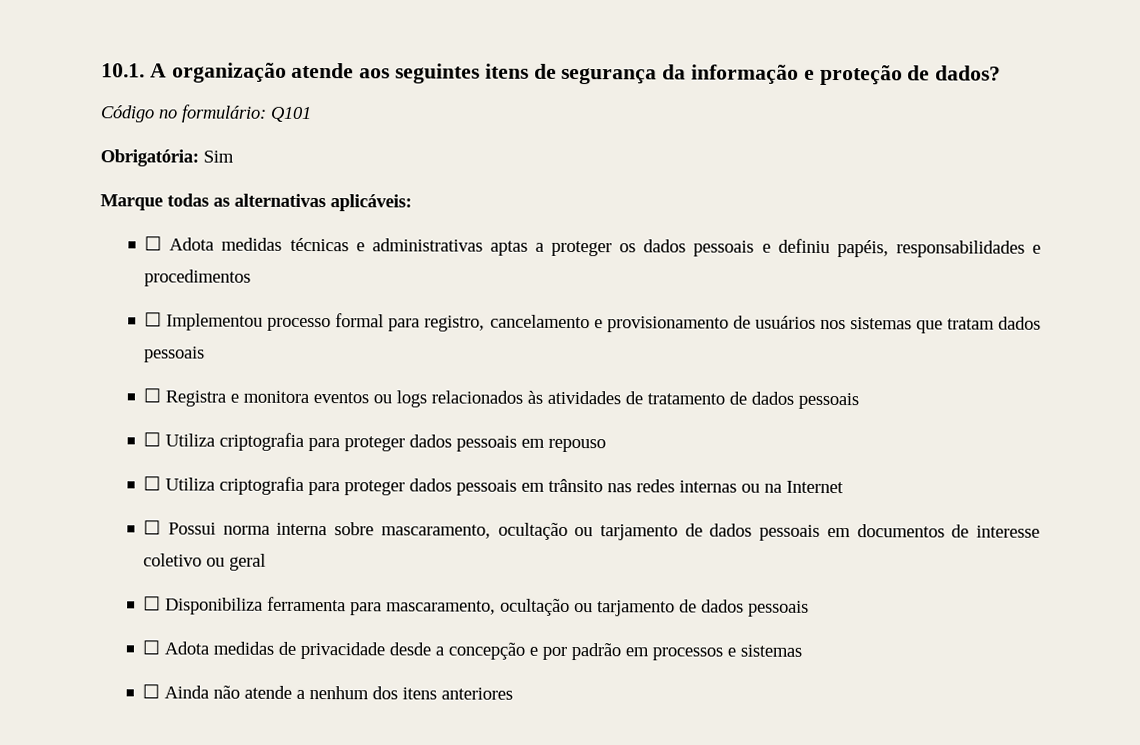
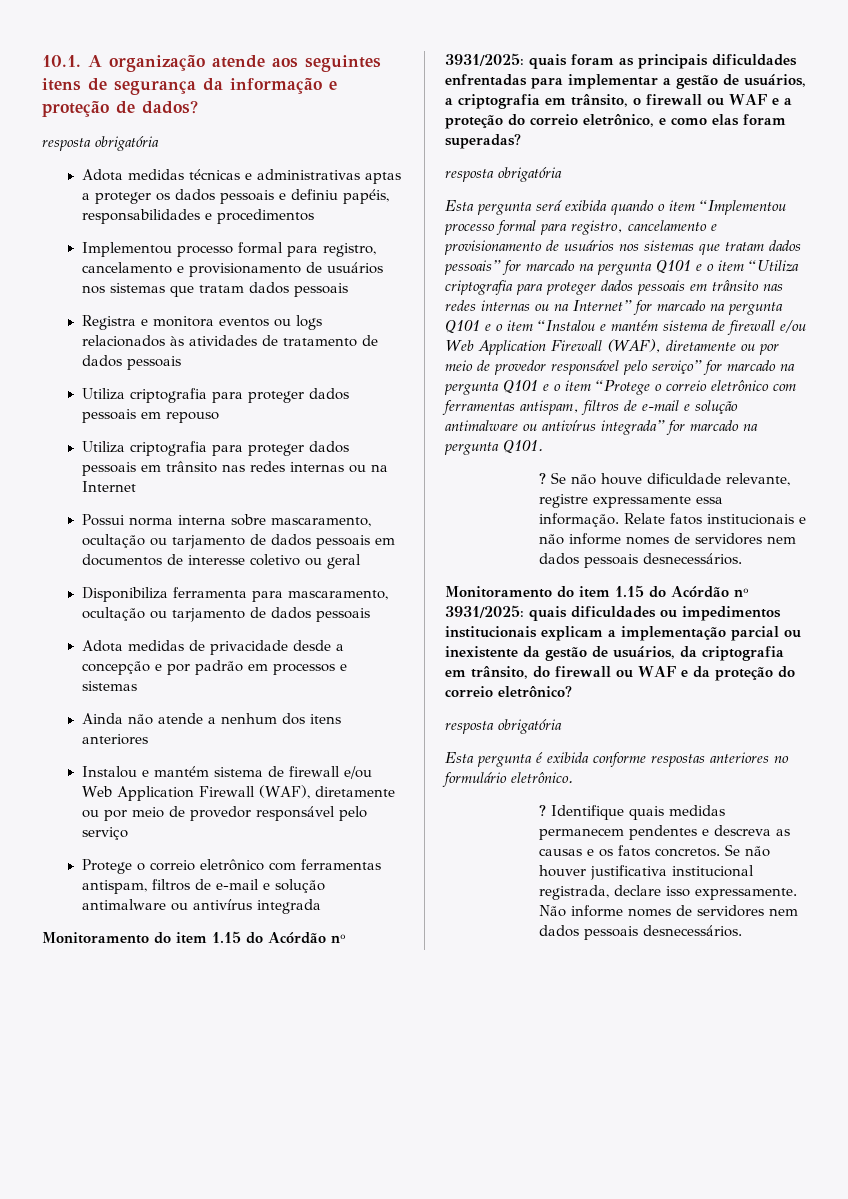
[100,104,312,123] [100,149,234,167] [100,193,412,212] [144,236,163,251] Código no formulário: Q101 // Obrigatória: Sim // Marque todas as alternativas aplicáveis: // ☐ -> [42,136,159,151] resposta obrigatória //
[144,312,163,327] ☐ -> (314, 216) none
[143,388,162,403] ☐ -> (348, 290) none
[143,432,162,447] ☐ -> (181, 363) none
[143,476,162,491] ☐ -> (219, 417) none
[143,520,162,535] ☐ -> (136, 486) none
[143,596,162,611] ☐ -> (361, 561) none
[142,640,161,655] ☐ -> (370, 615) none
[142,684,161,699] ☐ -> (137, 686) none
(514, 693) none -> [81,766,372,779] [81,785,395,801] [81,806,367,821] [81,827,128,840] [81,859,381,874] [81,879,325,894] [81,899,321,914] [42,931,346,944] [445,53,797,69] [445,74,806,89] [445,94,792,109] [445,114,786,129] [445,134,521,149] [445,167,562,182] [445,200,786,215] [444,220,717,235] [444,240,801,255] [444,260,799,275] [445,280,783,295] [445,300,783,315] [445,320,806,335] [445,339,779,355] [445,360,795,375] [444,380,796,395] [442,400,738,415] [445,420,758,435] [444,440,543,455] [538,472,790,486] [538,494,723,508] [538,513,806,527] [538,533,796,545] [538,553,742,568] [445,585,749,598] [445,605,781,621] [445,626,801,641] [445,646,784,661] [445,666,795,681] [445,686,572,698] [445,719,562,734] [445,752,789,767] [442,772,573,787] [538,805,725,820] [538,825,790,840] [538,844,770,857] [538,865,754,880] [538,885,797,900] [538,905,798,917] [538,925,742,940] // Instalou e mantém sistema de firewall e/ou Web Application Firewall (WAF), diretamente ou por meio de provedor responsável pelo serviço // Protege o correio eletrônico com ferramentas antispam, filtros de e-mail e solução antimalware ou antivírus integrada // Monitoramento do item 1.15 do Acórdão nº 3931/2025: quais foram as principais dificuldades enfrentadas para implementar a gestão de usuários, a criptografia em trânsito, o firewall ou WAF e a proteção do correio eletrônico, e como elas foram superadas? // resposta obrigatória // Esta pergunta será exibida quando o item “Implementou processo formal para registro, cancelamento e provisionamento de usuários nos sistemas que tratam dados pessoais” for marcado na pergunta Q101 e o item “Utiliza criptografia para proteger dados pessoais em trânsito nas redes internas ou na Internet” for marcado na pergunta Q101 e o item “Instalou e mantém sistema de firewall e/ou Web Application Firewall (WAF), diretamente ou por meio de provedor responsável pelo serviço” for marcado na pergunta Q101 e o item “Protege o correio eletrônico com ferramentas antispam, filtros de e-mail e solução antimalware ou antivírus integrada” for marcado na pergunta Q101. // ? Se não houve dificuldade relevante, registre expressamente essa informação. Relate fatos institucionais e não informe nomes de servidores nem dados pessoais desnecessários. // Monitoramento do item 1.15 do Acórdão nº 3931/2025: quais dificuldades ou impedimentos institucionais explicam a implementação parcial ou inexistente da gestão de usuários, da criptografia em trânsito, do firewall ou WAF e da proteção do correio eletrônico? // resposta obrigatória // Esta pergunta é exibida conforme respostas anteriores no formulário eletrônico. // ? Identifique quais medidas permanecem pendentes e descreva as causas e os fatos concretos. Se não houver justificativa institucional registrada, declare isso expressamente. Não informe nomes de servidores nem dados pessoais desnecessários.

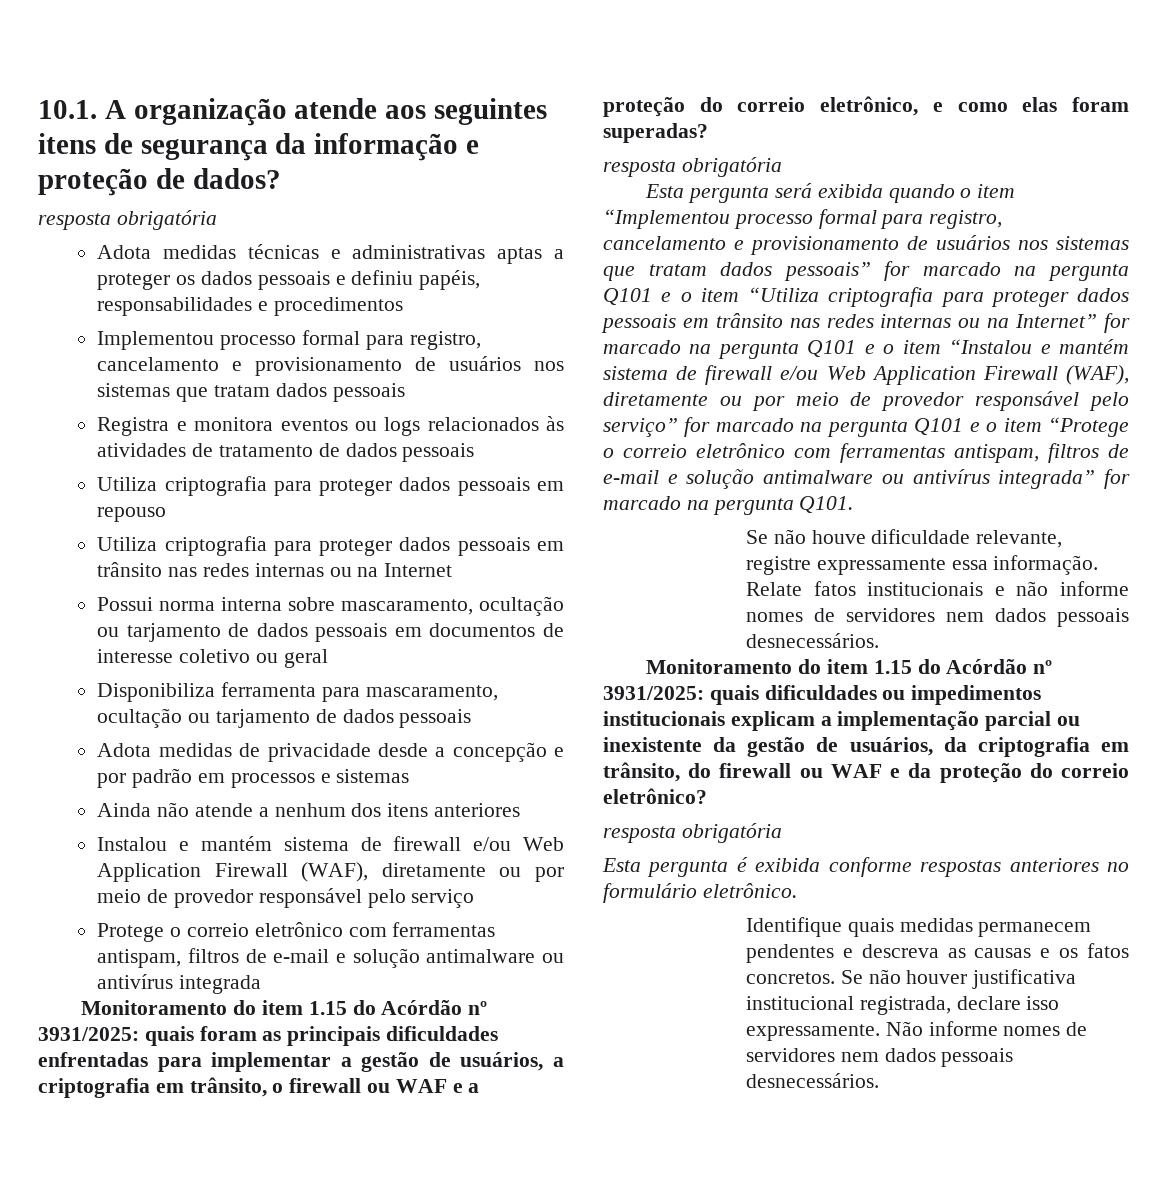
[538,473,546,484] ? -> (854, 504) none
[538,805,546,816] ? -> (797, 890) none

